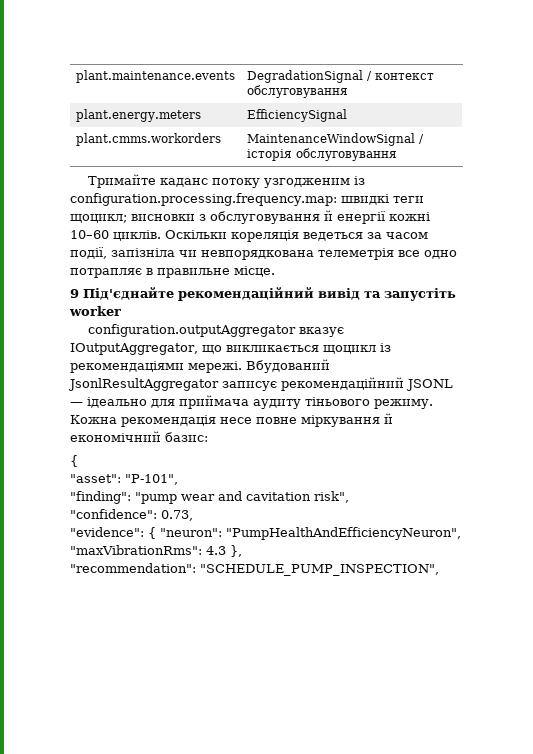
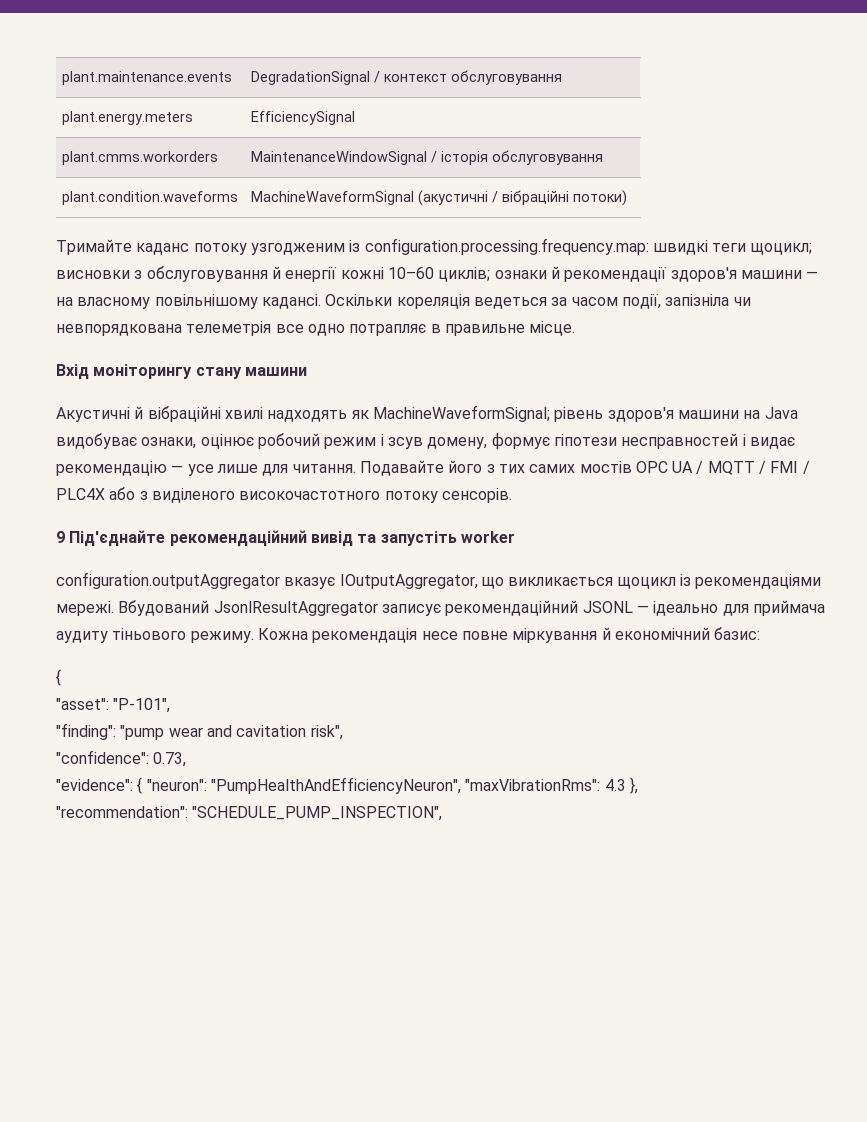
(397, 154) none -> [62,191,239,205] [251,190,628,206] // plant.condition.waveforms | MachineWaveformSignal (акустичні / вібраційні потоки)
[113,230,161,241] циклів. -> [438,266,819,282] [56,294,321,309] циклів; ознаки й рекомендації здоров'я машини — на власному повільнішому кадансі.
(275, 271) none -> [56,364,307,380] [56,405,798,422] [56,433,795,449] [56,460,810,476] [56,487,512,503] // Вхід моніторингу стану машини // Акустичні й вібраційні хвилі надходять як MachineWaveformSignal; рівень здоров'я машини на Java видобуває ознаки, оцінює робочий режим і зсув домену, формує гіпотези несправностей і видає рекомендацію — усе лише для читання. Подавайте його з тих самих мостів OPC UA / MQTT / FMI / PLC4X або з виділеного високочастотного потоку сенсорів.

